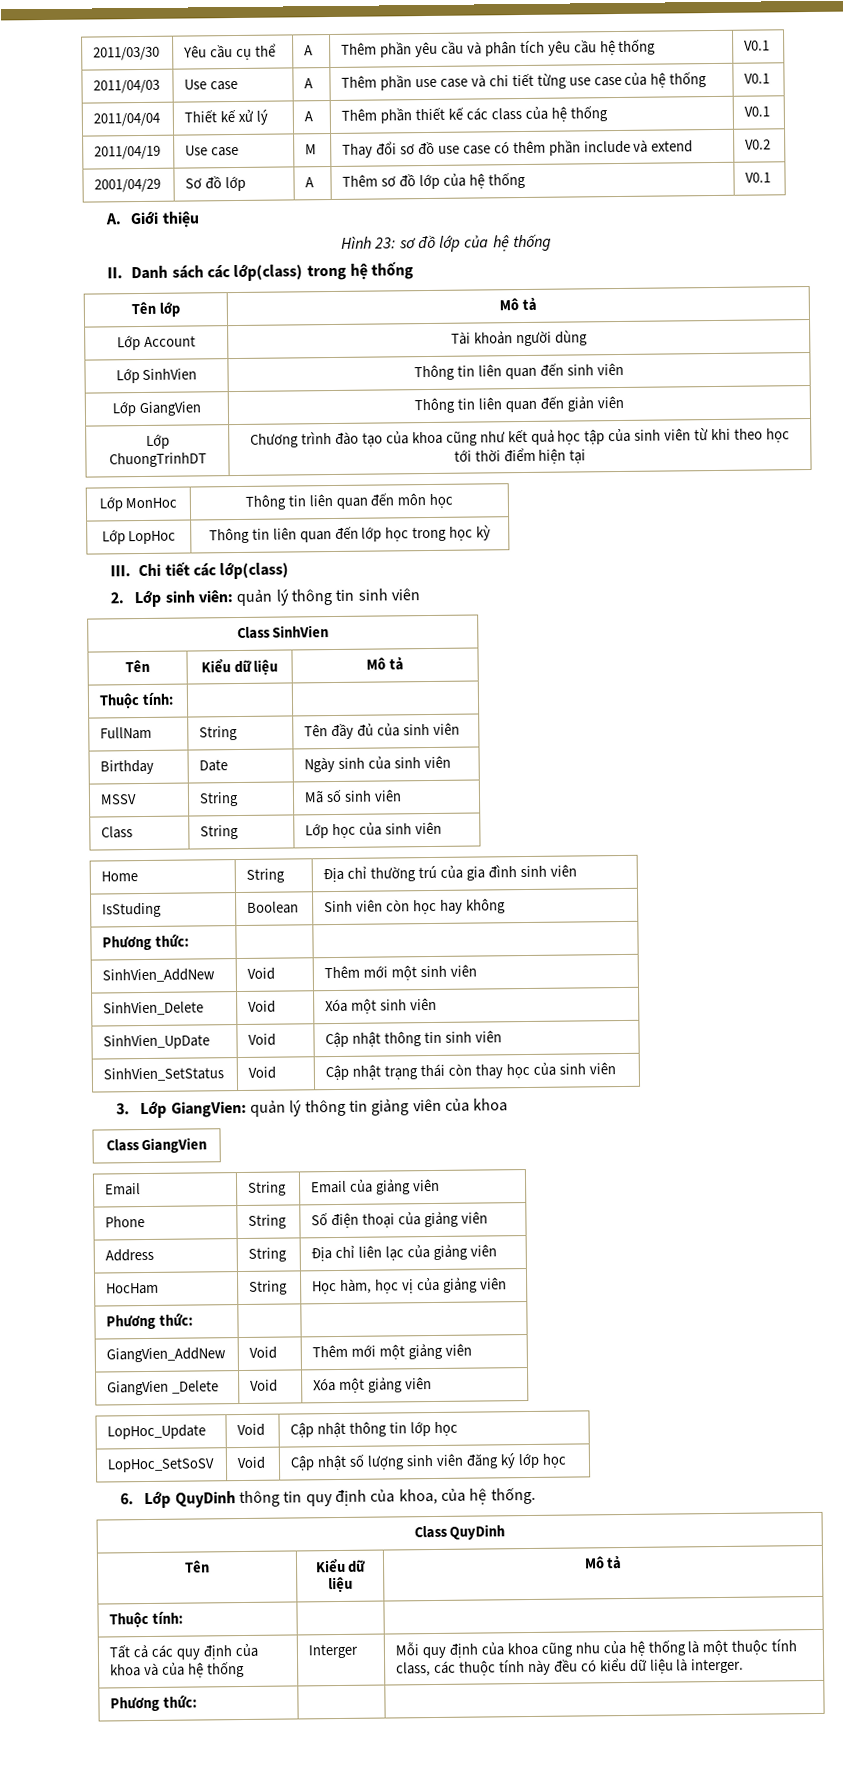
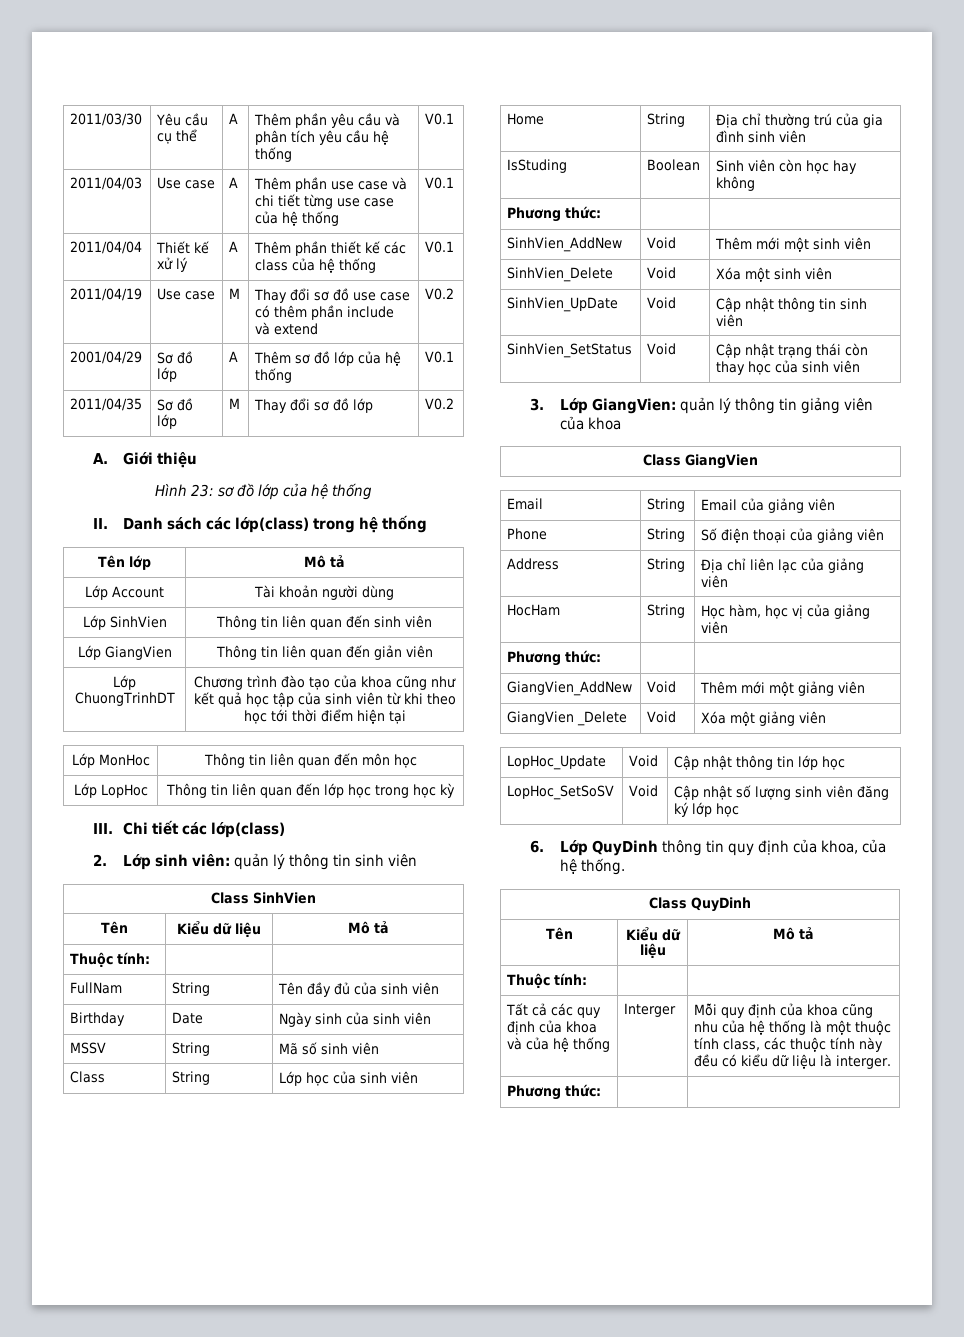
(772, 177) none -> [70,398,143,411] [157,398,194,411] [157,414,178,429] [229,398,241,409] [254,398,374,413] [425,398,455,410] // 2011/04/35 | Sơ đồ lớp | M | Thay đổi sơ đồ lớp | V0.2

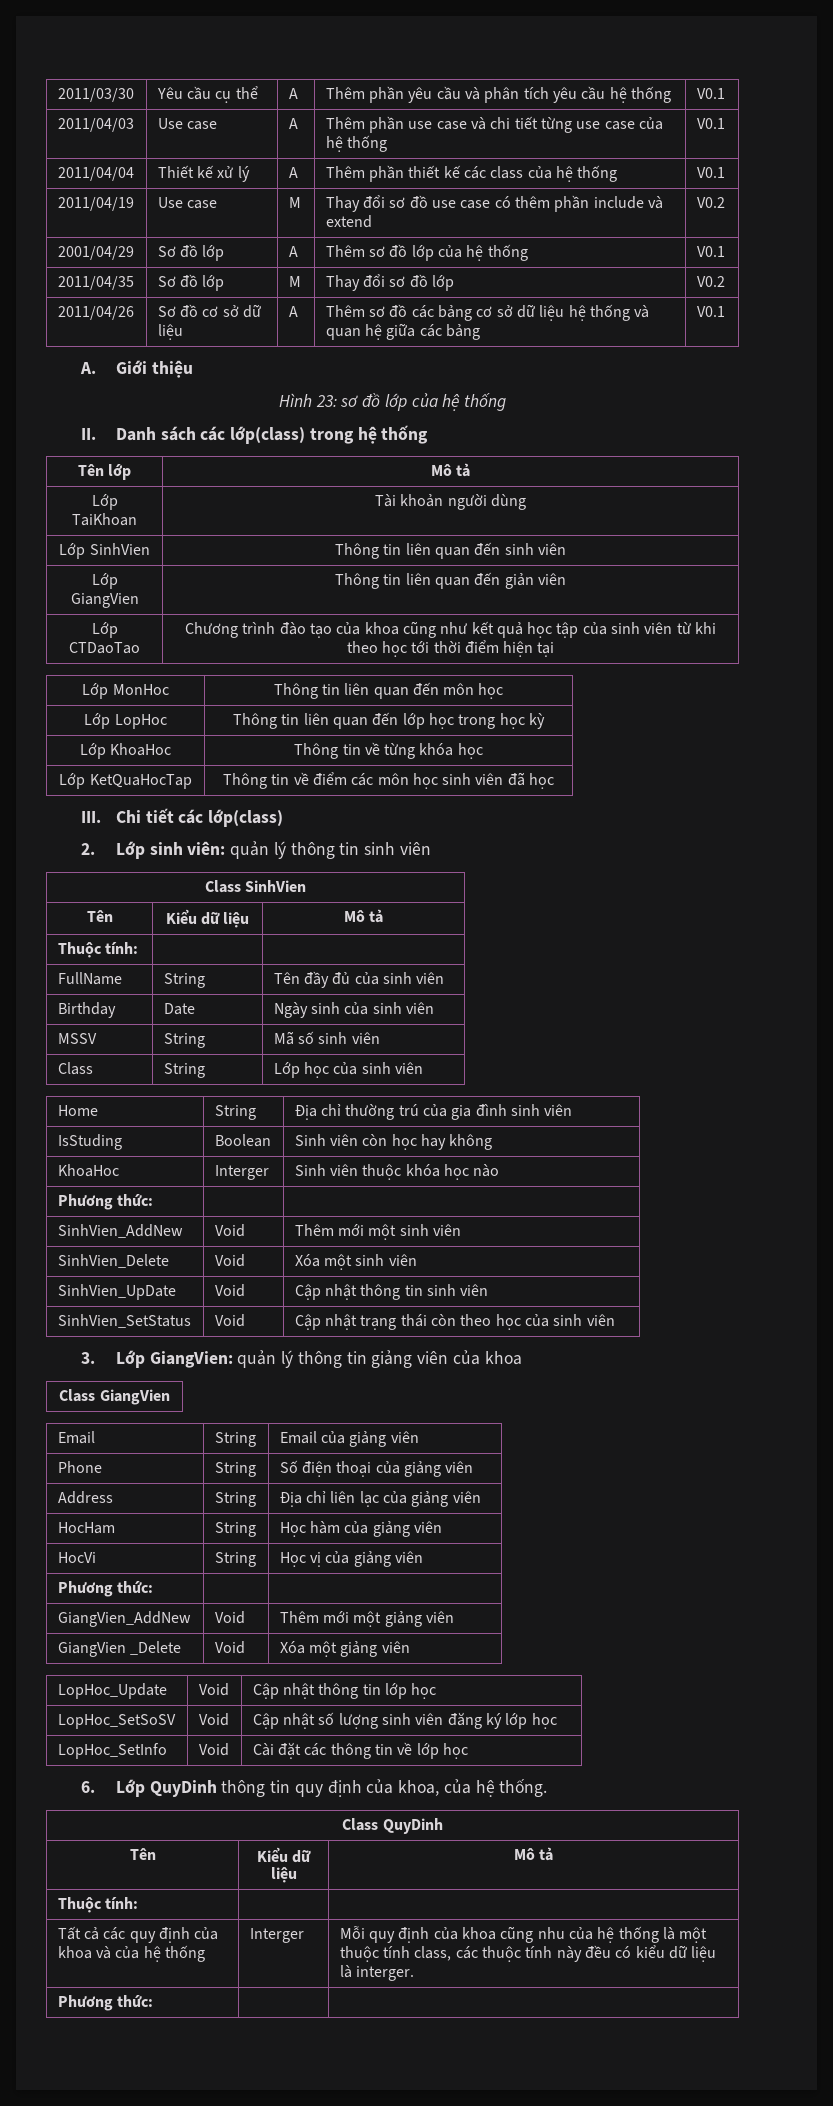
(455, 404) none -> [57,306,134,320] [157,304,262,318] [157,324,183,340] [288,306,298,317] [325,304,650,321] [325,323,481,340] [696,306,725,317] // 2011/04/26 | Sơ đồ cơ sở dữ liệu | A | Thêm sơ đồ các bảng cơ sở dữ liệu hệ thống và quan hệ giữa các bảng | V0.1
[112,586,164,598] Account -> [72,513,137,526] TaiKhoan
[74,692,175,706] ChuongTrinhDT -> [69,642,140,654] CTDaoTao
(455, 790) none -> [79,743,172,759] [294,742,483,759] [59,773,192,789] [222,772,555,789] // Lớp KhoaHoc | Thông tin về từng khóa học // Lớp KetQuaHocTap | Thông tin về điểm các môn học sinh viên đã học
[70,982,123,994] FullNam -> [57,972,122,985] FullName
(756, 183) none -> [57,1164,119,1177] [214,1165,269,1180] [294,1164,500,1180] // KhoaHoc | Interger | Sinh viên thuộc khóa học nào
[716,361,746,375] thay -> [460,1314,492,1326] theo
[729,604,789,619] hàm, học -> [310,1521,443,1537] [57,1552,96,1563] [214,1552,256,1567] [279,1552,306,1567] hàm của giảng viên // HocVi | String | Học
(740, 810) none -> [57,1743,167,1759] [198,1743,229,1756] [252,1742,468,1759] // LopHoc_SetInfo | Void | Cài đặt các thông tin về lớp học

